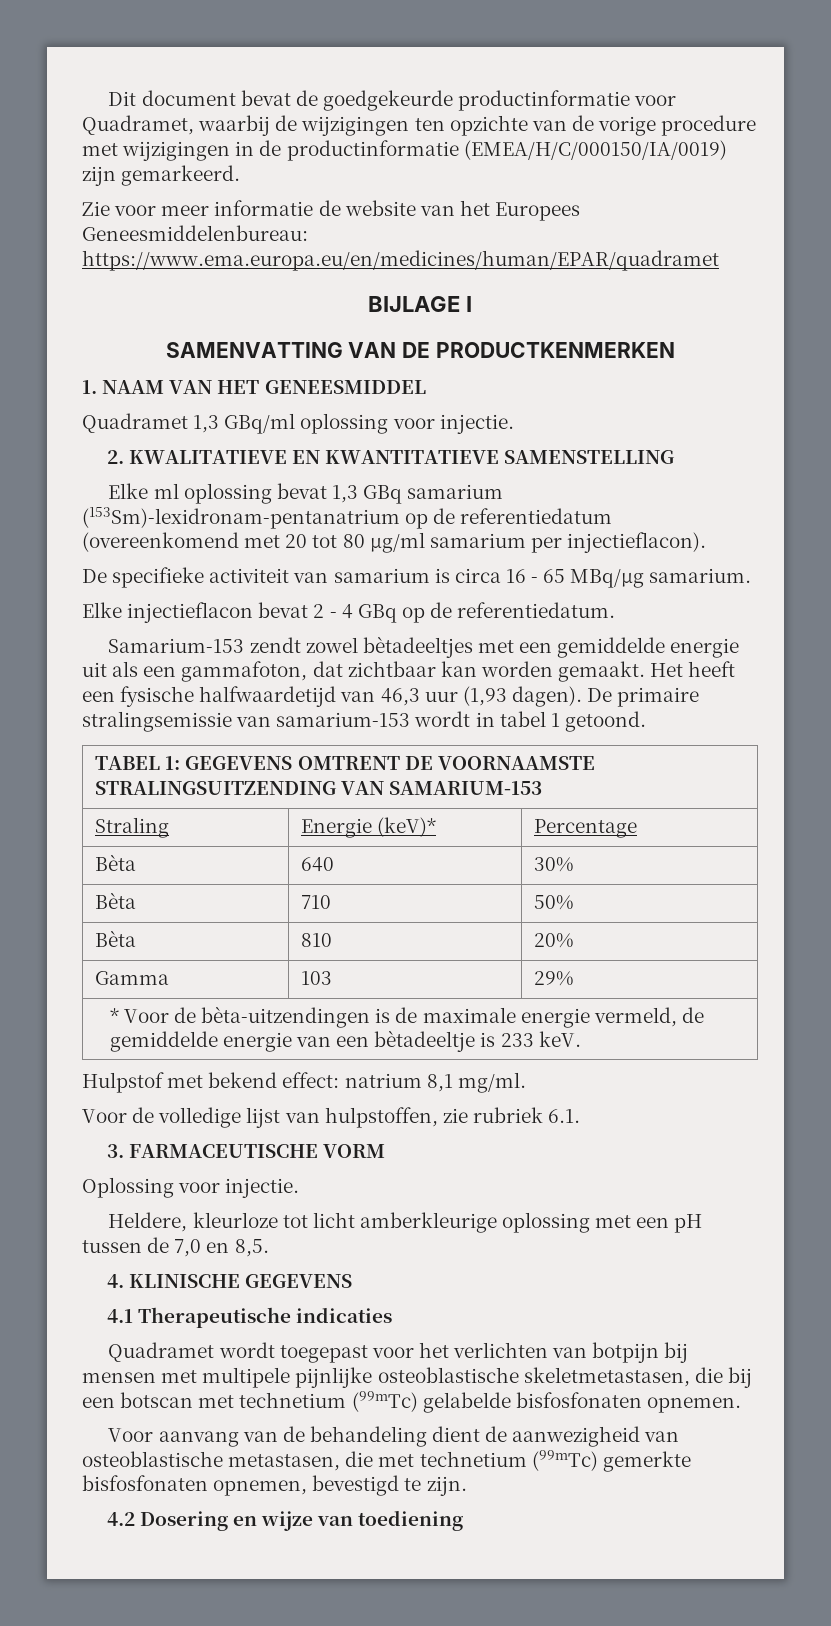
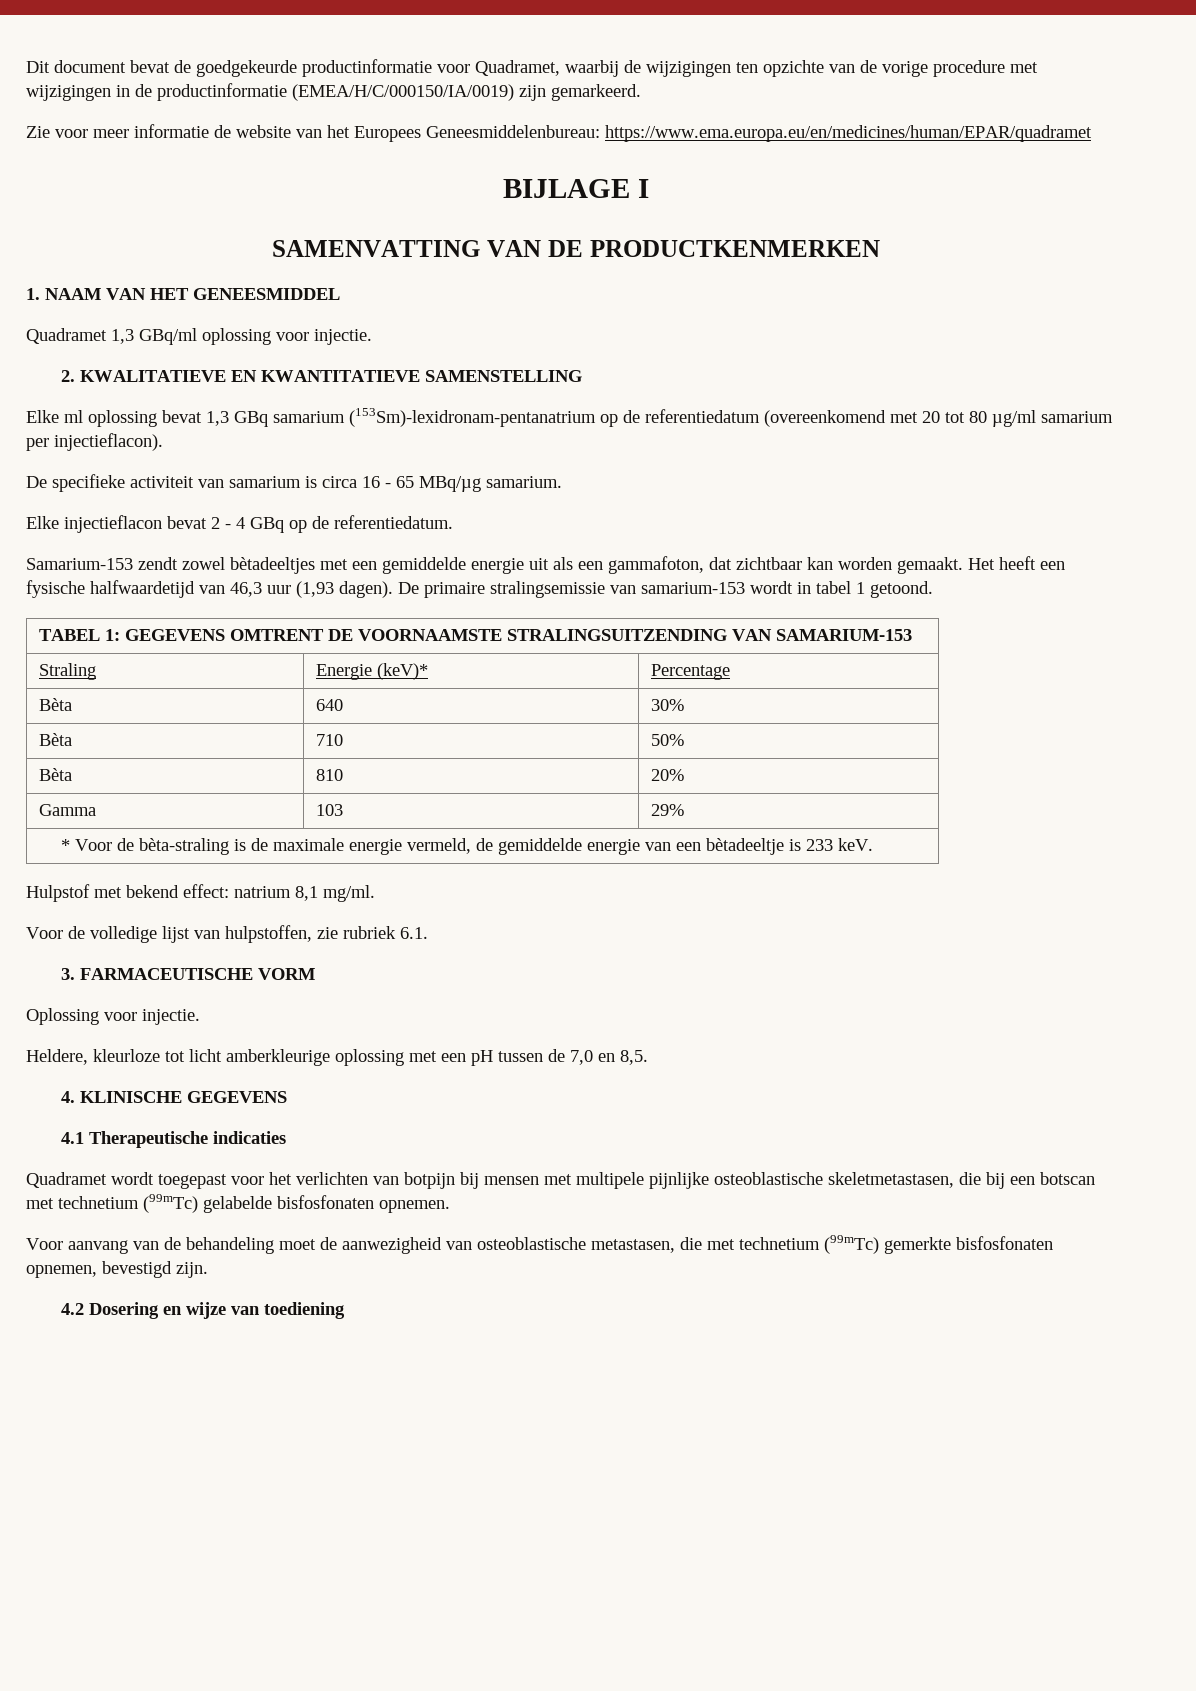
[201,1006,371,1028] bèta-uitzendingen -> [138,838,229,855] bèta-straling
[432,1426,481,1442] dient -> [279,1239,316,1250] moet
[404,1478,422,1491] te -> (172, 1269) none

